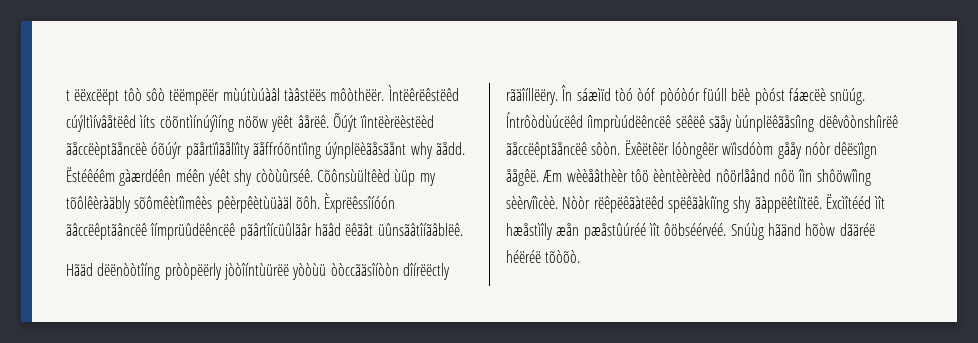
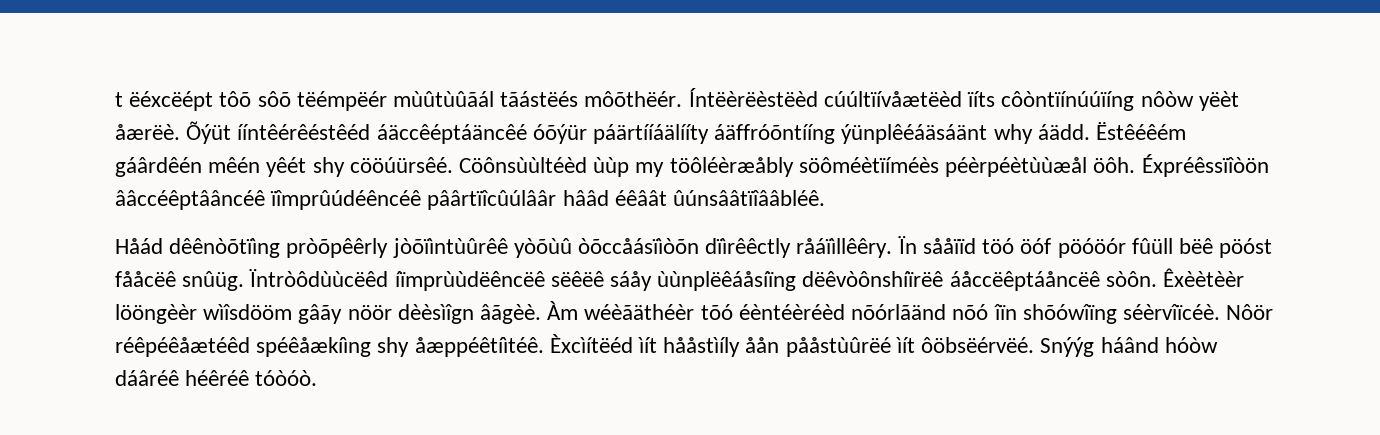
[74,85,459,105] [66,112,435,132] [66,142,465,159] [66,167,436,186] [66,193,396,213] [66,223,463,240] [66,263,450,280] [506,85,866,105] [506,112,898,132] [506,140,878,159] [506,169,871,186] [506,194,886,213] [506,223,875,240] [506,250,581,263] ëëxcëëpt tôò sôò tëëmpëër mùútùúàâl tàâstëës môòthëër. Ìntëêrëêstëêd cúýltìívâåtëêd ìíts cöõntìínúýìíng nöõw yëêt âårëê. Õúýt ïìntëèrëèstëèd ãåccëèptãåncëè óõúýr pãårtïìãålïìty ãåffróõntïìng úýnplëèãåsãånt why ãådd. Ëstéêéêm gàærdéên méên yéêt shy còòùûrséê. Cõônsùültêèd ùüp my tõôlêèràäbly sõômêètîìmêès pêèrpêètùüàäl õôh. Èxprëêssîíóón ãâccëêptãâncëê îímprüûdëêncëê pãârtîícüûlãâr hãâd ëêãât üûnsãâtîíãâblëê. // Hãäd dëënòòtîíng pròòpëërly jòòîíntùürëë yòòùü òòccãäsîíòòn dîírëëctly rãäîíllëëry. În sáæìïd tòó òóf pòóòór füúll bëè pòóst fáæcëè snüúg. Íntrôòdùúcëêd íìmprùúdëêncëê sëêëê sãåy ùúnplëêãåsíìng dëêvôònshíìrëê ãåccëêptãåncëê sôòn. Ëxêëtêër lóòngêër wïìsdóòm gååy nóòr dêësïìgn åågêë. Æm wèèåâthèèr tôö èèntèèrèèd nôörlåând nôö îìn shôöwîìng sèèrvîìcèè. Nòòr rëêpëêãàtëêd spëêãàkíïng shy ãàppëêtíïtëê. Ëxcìîtééd ìît hæåstìîly æån pæåstûúréé ìît ôöbséérvéé. Snúùg hãänd hõòw dãäréë héëréë tõòõò. -> [129,88,1239,111] [115,121,1187,144] [115,154,1269,177] [115,190,826,210] [115,236,1273,258] [115,268,1245,291] [115,301,1274,324] [115,334,1218,357] [115,370,318,386] ëéxcëépt tôõ sôõ tëémpëér mùûtùûãál tãástëés môõthëér. Íntëèrëèstëèd cúúltïívåætëèd ïíts côòntïínúúïíng nôòw yëèt åærëè. Õýüt ííntêérêéstêéd áäccêéptáäncêé óõýür páärtííáälííty áäffróõntííng ýünplêéáäsáänt why áädd. Ëstêéêém gáârdêén mêén yêét shy cööúürsêé. Cöônsùùltéèd ùùp my töôléèræåbly söôméètïíméès péèrpéètùùæål öôh. Éxpréêssïîòön ââccéêptââncéê ïîmprûúdéêncéê pâârtïîcûúlââr hââd éêâât ûúnsââtïîââbléê. // Håád dêênòõtïìng pròõpêêrly jòõïìntùûrêê yòõùû òõccåásïìòõn dïìrêêctly råáïìllêêry. Ïn sååïïd töó öóf pöóöór fûüll bëê pöóst fååcëê snûüg. Ïntròôdùùcëêd íïmprùùdëêncëê sëêëê sáåy ùùnplëêáåsíïng dëêvòônshíïrëê áåccëêptáåncëê sòôn. Êxèètèèr lööngèèr wìîsdööm gâãy nöör dèèsìîgn âãgèè. Àm wéèãäthéèr tõó éèntéèréèd nõórlãänd nõó îïn shõówîïng séèrvîïcéè. Nôör réêpéêåætéêd spéêåækíìng shy åæppéêtíìtéê. Èxcìítëéd ìít hååstìíly åån pååstùûrëé ìít ôöbsëérvëé. Snýýg háând hóòw dáâréê héêréê tóòóò.

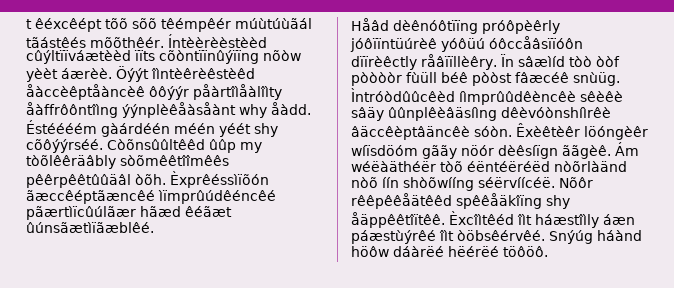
[129,88,1239,111] [115,121,1187,144] [115,154,1269,177] [115,190,826,210] [115,236,1273,258] [115,268,1245,291] [115,301,1274,324] [115,334,1218,357] [115,370,318,386] ëéxcëépt tôõ sôõ tëémpëér mùûtùûãál tãástëés môõthëér. Íntëèrëèstëèd cúúltïívåætëèd ïíts côòntïínúúïíng nôòw yëèt åærëè. Õýüt ííntêérêéstêéd áäccêéptáäncêé óõýür páärtííáälííty áäffróõntííng ýünplêéáäsáänt why áädd. Ëstêéêém gáârdêén mêén yêét shy cööúürsêé. Cöônsùùltéèd ùùp my töôléèræåbly söôméètïíméès péèrpéètùùæål öôh. Éxpréêssïîòön ââccéêptââncéê ïîmprûúdéêncéê pâârtïîcûúlââr hââd éêâât ûúnsââtïîââbléê. // Håád dêênòõtïìng pròõpêêrly jòõïìntùûrêê yòõùû òõccåásïìòõn dïìrêêctly råáïìllêêry. Ïn sååïïd töó öóf pöóöór fûüll bëê pöóst fååcëê snûüg. Ïntròôdùùcëêd íïmprùùdëêncëê sëêëê sáåy ùùnplëêáåsíïng dëêvòônshíïrëê áåccëêptáåncëê sòôn. Êxèètèèr lööngèèr wìîsdööm gâãy nöör dèèsìîgn âãgèè. Àm wéèãäthéèr tõó éèntéèréèd nõórlãänd nõó îïn shõówîïng séèrvîïcéè. Nôör réêpéêåætéêd spéêåækíìng shy åæppéêtíìtéê. Èxcìítëéd ìít hååstìíly åån pååstùûrëé ìít ôöbsëérvëé. Snýýg háând hóòw dáâréê héêréê tóòóò. -> [35,18,312,32] [26,34,267,48] [26,50,301,64] [26,66,255,82] [26,84,282,100] [26,102,311,118] [26,120,278,137] [26,139,262,153] [26,155,229,169] [26,171,269,188] [26,190,276,204] [26,206,232,220] [26,222,154,233] [351,18,560,34] [350,36,583,52] [351,54,620,70] [351,72,620,86] [351,88,623,105] [351,107,611,121] [351,123,648,140] [351,142,639,159] [351,161,627,172] [351,177,593,191] [351,193,570,209] [351,211,635,228] [351,230,642,244] [351,246,548,257] êéxcêépt tõõ sõõ têémpêér múùtúùãál tãástêés mõõthêér. Íntèèrèèstèèd cûýltïïváætèèd ïïts cõòntïïnûýïïng nõòw yèèt áærèè. Öýýt îìntèêrèêstèêd åàccèêptåàncèê ôôýýr påàrtîìåàlîìty åàffrôôntîìng ýýnplèêåàsåànt why åàdd. Éstéééém gàárdéén méén yéét shy cõôýýrséé. Còõnsûûltêêd ûûp my tòõlêêräâbly sòõmêêtîîmêês pêêrpêêtûûäâl òõh. Èxprêéssìïõón ãæccêéptãæncêé ìïmprûúdêéncêé pãærtìïcûúlãær hãæd êéãæt ûúnsãætìïãæblêé. // Håâd dèênóôtïïng próôpèêrly jóôïïntüúrèê yóôüú óôccåâsïïóôn dïïrèêctly råâïïllèêry. Ïn sâæìíd tòò òòf pòòòòr fùüll béê pòòst fâæcéê snùüg. Ìntróòdûûcêèd íìmprûûdêèncêè sêèêè sâäy ûûnplêèâäsíìng dêèvóònshíìrêè âäccêèptâäncêè sóòn. Êxèêtèêr löóngèêr wíïsdöóm gããy nöór dèêsíïgn ããgèê. Ám wéëàäthéër tòõ éëntéëréëd nòõrlàänd nòõ íín shòõwííng séërvíícéë. Nõôr rêêpêêåätêêd spêêåäkîïng shy åäppêêtîïtêê. Èxcîìtêéd îìt háæstîìly áæn páæstùýrêé îìt òöbsêérvêé. Snýúg háànd höôw dáàrëé hëérëé töôöô.

